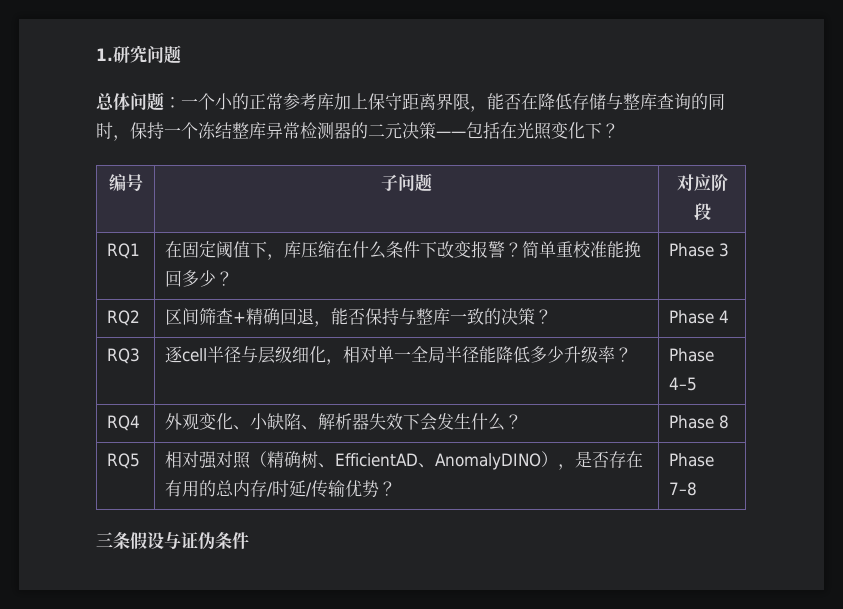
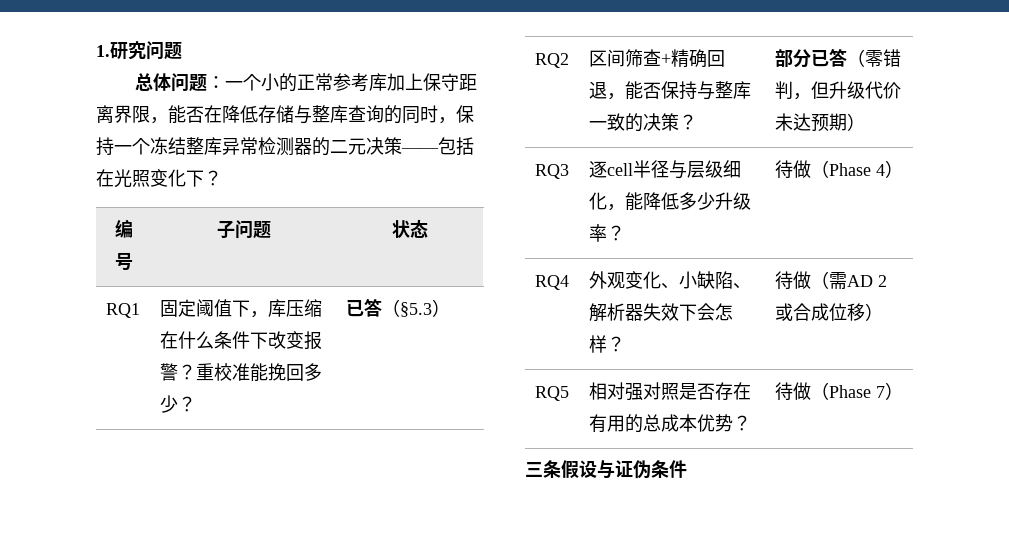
[676,174,728,192] [693,203,711,220] 对应阶段 -> [392,219,428,238] 状态
[164,241,182,258] 在 -> (140, 310) none
[521,241,556,258] 简单 -> (196, 372) none
[668,243,729,257] Phase 3 -> [345,298,450,317] 已答（§5.3）
[668,310,729,324] Phase 4 -> [774,48,901,68] [774,81,901,100] [774,113,865,132] 部分已答（零错判，但升级代价未达预期）
[342,346,479,363] 相对单一全局半径 -> (625, 207) none
[668,348,714,362] [668,377,697,391] Phase 4–5 -> [774,160,903,179] 待做（Phase 4）
[436,413,522,431] [668,415,729,429] [106,453,140,469] [164,451,643,470] [164,480,396,498] [668,453,714,467] [668,482,697,496] 发生什么？ | Phase 8 // RQ5 | 相对强对照（精确树、EfficientAD、AnomalyDINO），是否存在有用的总内存/时延/传输优势？ | Phase 7–8 -> [714,303,733,321] [588,335,625,353] [774,271,887,290] [774,303,883,321] [534,386,569,401] [588,382,751,401] [588,414,751,433] [774,382,903,401] 怎样？ | 待做（需AD 2或合成位移） // RQ5 | 相对强对照是否存在有用的总成本优势？ | 待做（Phase 7）

